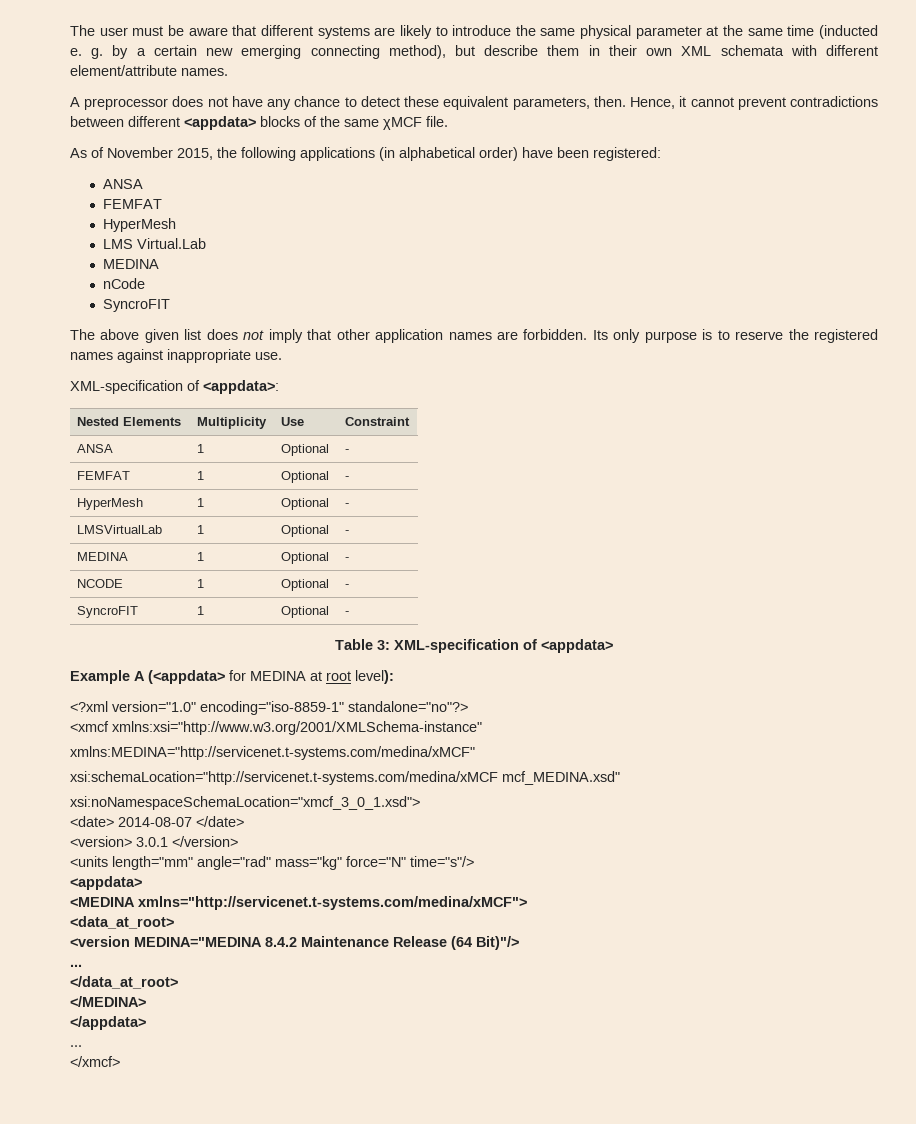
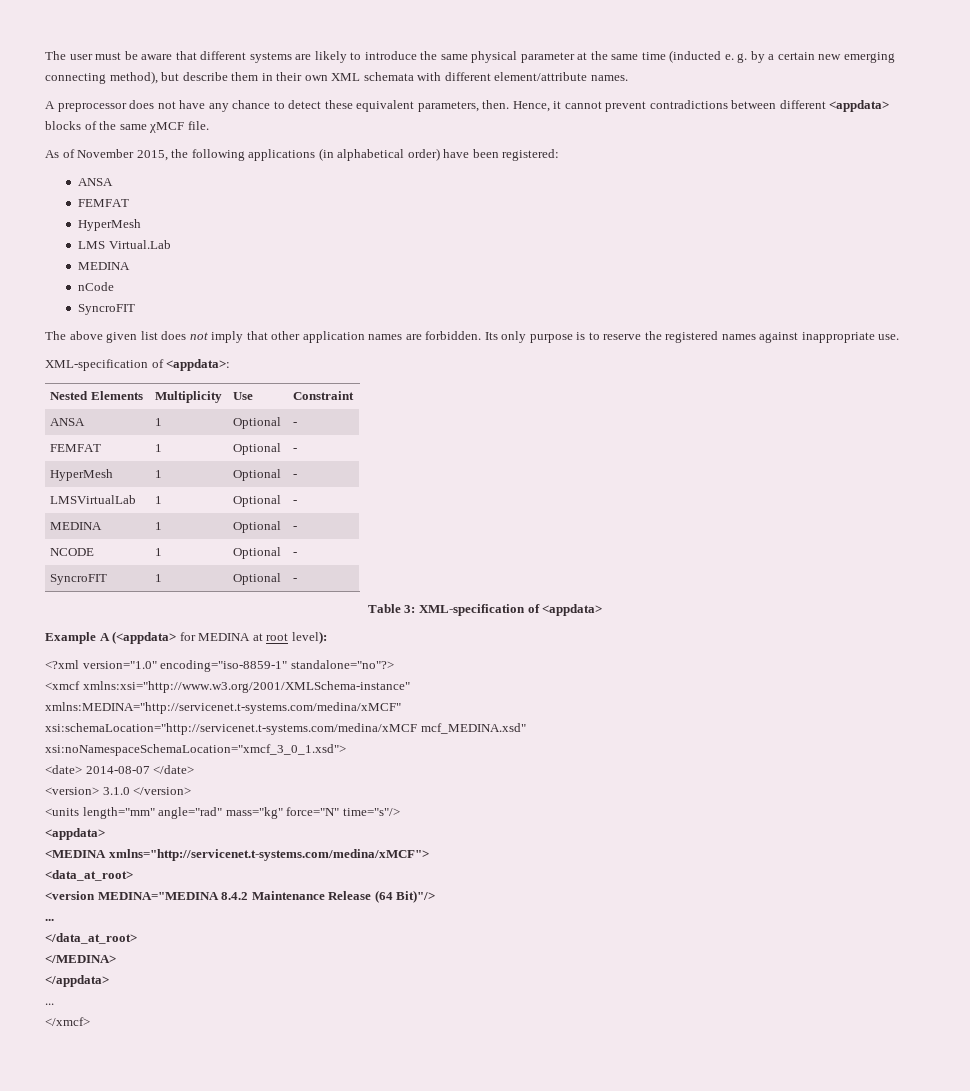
[136,837,168,847] 3.0.1 -> [102,787,130,795] 3.1.0

